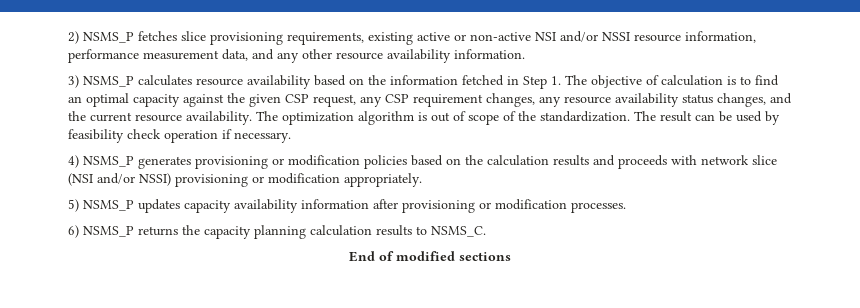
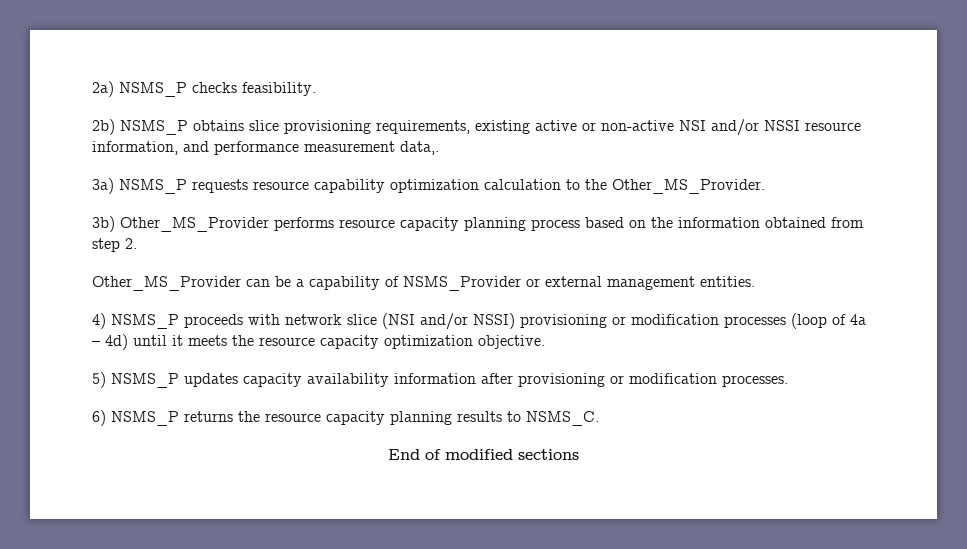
[68,31,177,44] 2) NSMS_P fetches -> [92,81,316,97] [92,119,244,135] 2a) NSMS_P checks feasibility. // 2b) NSMS_P obtains
(756, 37) none -> [183,141,209,152] and
[222,49,525,63] [68,75,779,89] [68,93,792,107] [68,111,780,125] [68,129,291,143] [68,155,615,169] data, and any other resource availability information. // 3) NSMS_P calculates resource availability based on the information fetched in Step 1. The objective of calculation is to find an optimal capacity against the given CSP request, any CSP requirement changes, any resource availability status changes, and the current resource availability. The optimization algorithm is out of scope of the standardization. The result can be used by feasibility check operation if necessary. // 4) NSMS_P generates provisioning or modification policies based on the calculation results and -> [400,141,439,155] [92,178,765,194] [92,216,864,232] [92,238,137,252] [92,276,755,291] [92,313,179,329] data,. // 3a) NSMS_P requests resource capability optimization calculation to the Other_MS_Provider. // 3b) Other_MS_Provider performs resource capacity planning process based on the information obtained from step 2. // Other_MS_Provider can be a capability of NSMS_Provider or external management entities. // 4) NSMS_P
[344,173,422,187] appropriately. -> [724,313,866,329] [92,334,545,350] processes (loop of 4a – 4d) until it meets the resource capacity optimization objective.
[204,225,372,239] capacity planning calculation -> [265,411,452,425] resource capacity planning

